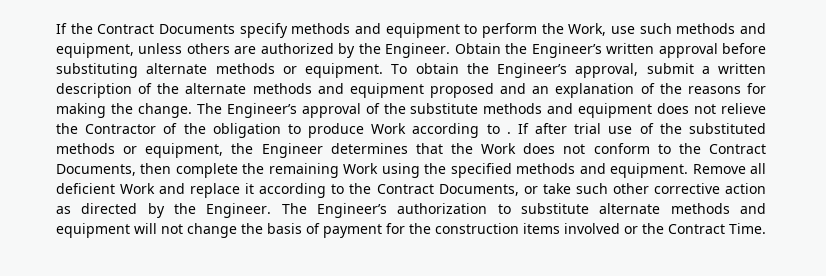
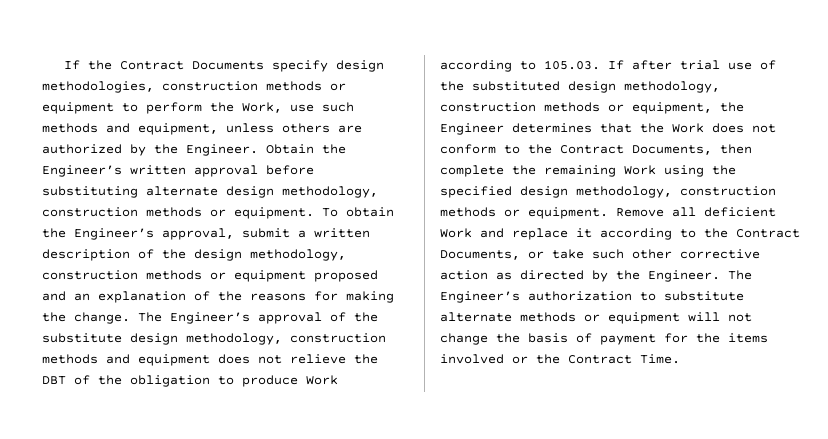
[291,23,381,34] methods and -> [335,60,384,72] [42,81,346,93] design methodologies, construction methods or
(208, 68) none -> [226,186,378,198] [42,207,138,217] design methodology, construction
[185,83,344,94] alternate methods and -> [194,249,346,261] [42,270,226,280] design methodology, construction methods or
(479, 108) none -> [130,333,386,345] design methodology, construction
[85,124,157,134] Contractor -> [42,376,66,385] DBT
[506,132,511,134] . -> [544,60,600,70] 105.03.
(766, 128) none -> [568,81,720,93] [440,102,536,112] design methodology, construction
[516,163,606,174] methods and -> [520,186,776,198] [440,207,520,217] design methodology, construction methods or
[740,203,767,214] and -> [584,314,600,322] or
[435,223,519,234] construction -> (720, 338) none

